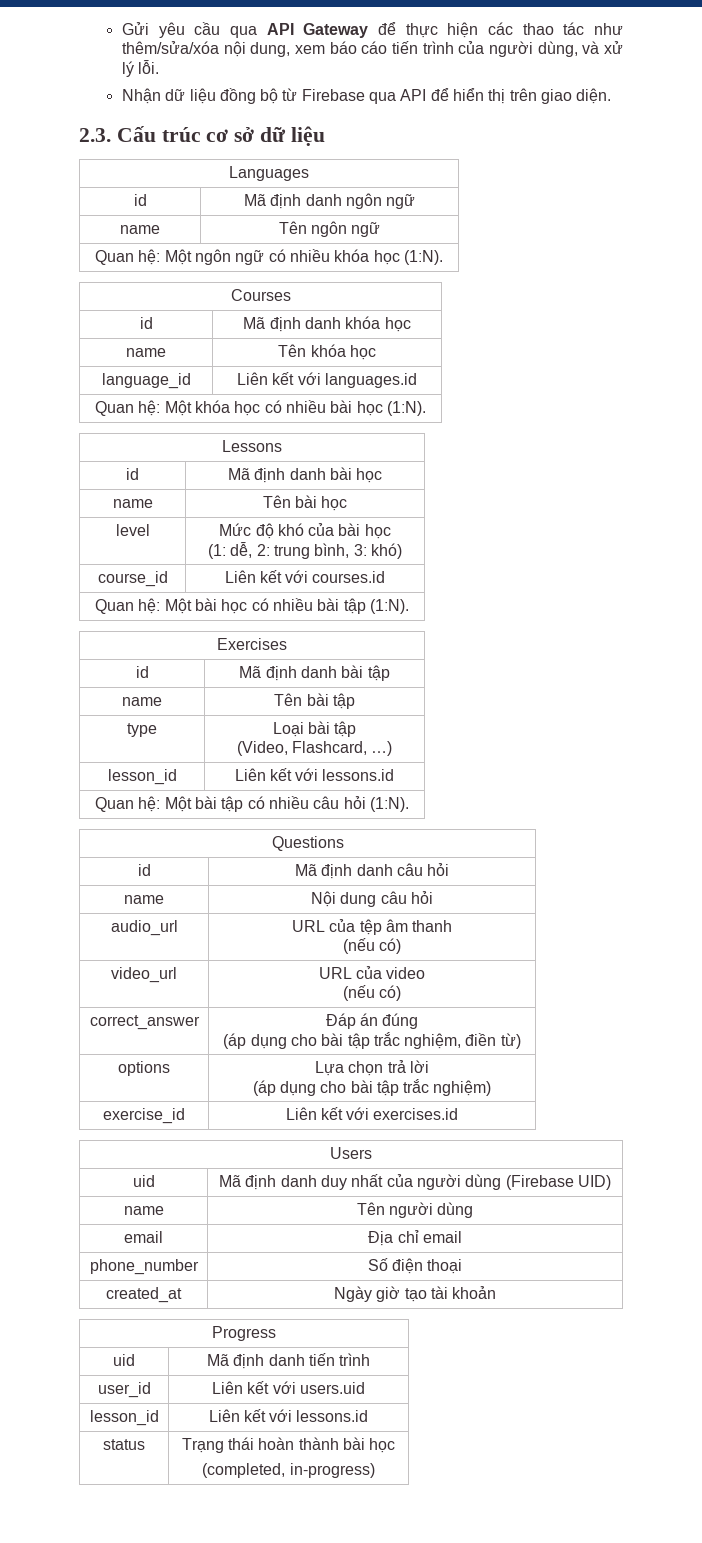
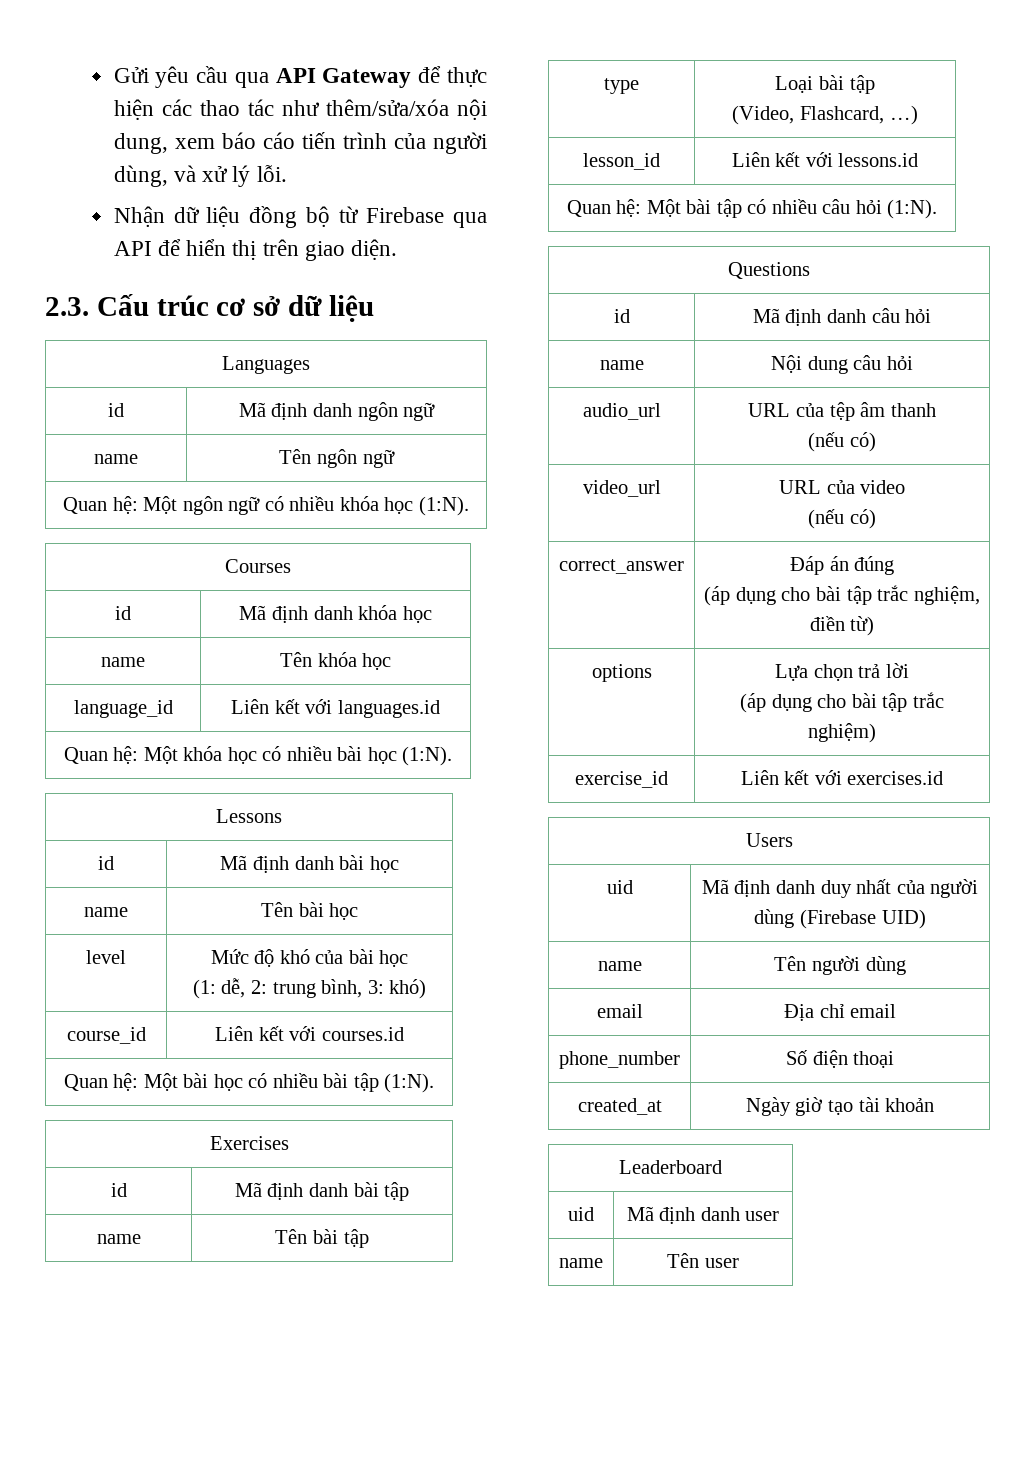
[212,1326,276,1341] [113,1354,135,1366] [206,1353,371,1369] [97,1382,151,1398] [212,1381,365,1394] [89,1410,159,1426] [208,1409,369,1422] [103,1439,145,1450] [181,1437,396,1453] [202,1463,375,1478] Progress // uid | Mã định danh tiến trình // user_id | Liên kết với users.uid // lesson_id | Liên kết với lessons.id // status | Trạng thái hoàn thành bài học // (completed, in-progress) -> [619,1160,722,1174] [568,1207,594,1221] [626,1206,780,1224] [559,1258,603,1268] [667,1253,739,1268] Leaderboard // uid | Mã định danh user // name | Tên user

